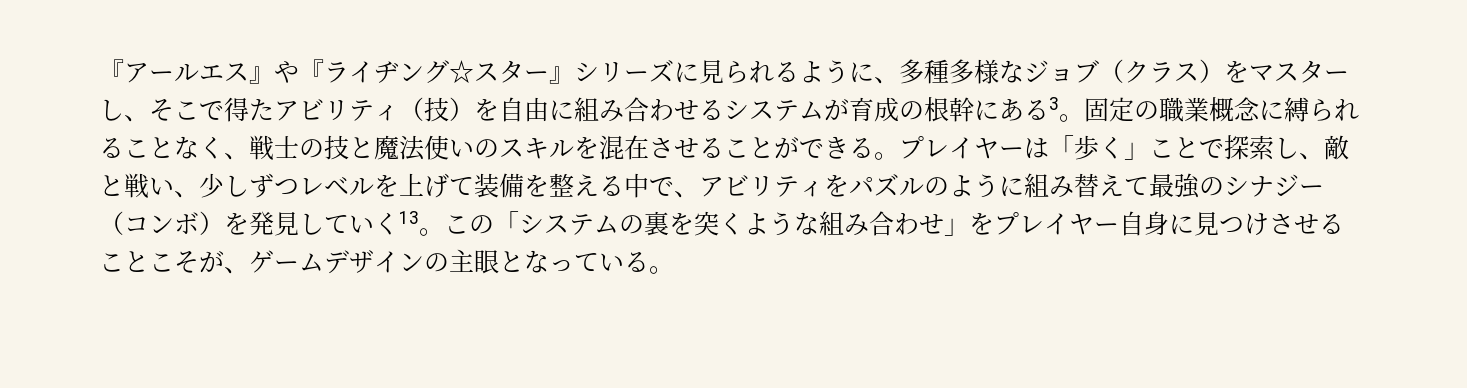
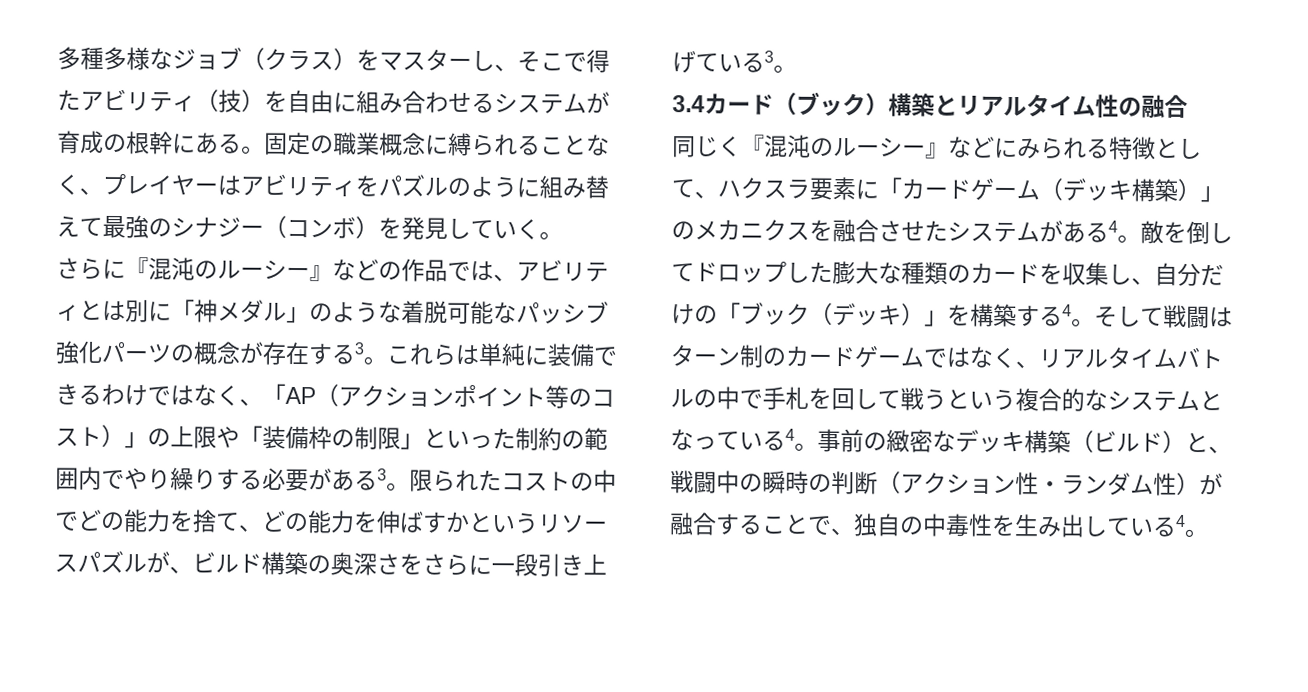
[99,59,899,84] 『アールエス』や『ライヂング☆スター』シリーズに見られるように、 -> (57, 58) none
[1049,97,1059,110] 3 -> (242, 143) none
[249,135,1349,161] [99,173,699,199] 戦士の技と魔法使いのスキルを混在させることができる。プレイヤーは「歩く」ことで探索し、敵と戦い、少しずつレベルを上げて装備を整える中で、 -> [102,172,241,196] プレイヤーは
[399,211,419,224] [419,211,1344,236] [99,249,649,274] 13。この「システムの裏を突くような組み合わせ」をプレイヤー自身に見つけさせることこそが、ゲームデザインの主眼となっている -> [539,231,563,240] [56,257,609,282] [56,299,609,325] [55,340,365,366] [363,343,617,367] [55,383,615,409] [55,424,608,451] [55,466,387,492] [386,469,617,493] [54,509,608,534] [54,550,607,577] [672,50,774,74] [773,64,797,73] [672,91,1188,118] [672,134,1202,160] [671,176,1224,203] [671,218,1118,243] [1117,220,1233,245] [671,260,1224,287] [671,302,1072,328] [1071,304,1233,329] [670,344,1223,369] [670,386,1223,412] [670,428,795,451] [794,428,1232,454] [670,470,1223,496] [669,512,1186,538] 。 // さらに『混沌のルーシー』などの作品では、アビリティとは別に「神メダル」のような着脱可能なパッシブ強化パーツの概念が存在する3。これらは単純に装備できるわけではなく、「AP（アクションポイント等のコスト）」の上限や「装備枠の制限」といった制約の範囲内でやり繰りする必要がある3。限られたコストの中でどの能力を捨て、どの能力を伸ばすかというリソースパズルが、ビルド構築の奥深さをさらに一段引き上げている3。 // 3.4カード（ブック）構築とリアルタイム性の融合 // 同じく『混沌のルーシー』などにみられる特徴として、ハクスラ要素に「カードゲーム（デッキ構築）」のメカニクスを融合させたシステムがある4。敵を倒してドロップした膨大な種類のカードを収集し、自分だけの「ブック（デッキ）」を構築する4。そして戦闘はターン制のカードゲームではなく、リアルタイムバトルの中で手札を回して戦うという複合的なシステムとなっている4。事前の緻密なデッキ構築（ビルド）と、戦闘中の瞬時の判断（アクション性・ランダム性）が融合することで、独自の中毒性を生み出している4

